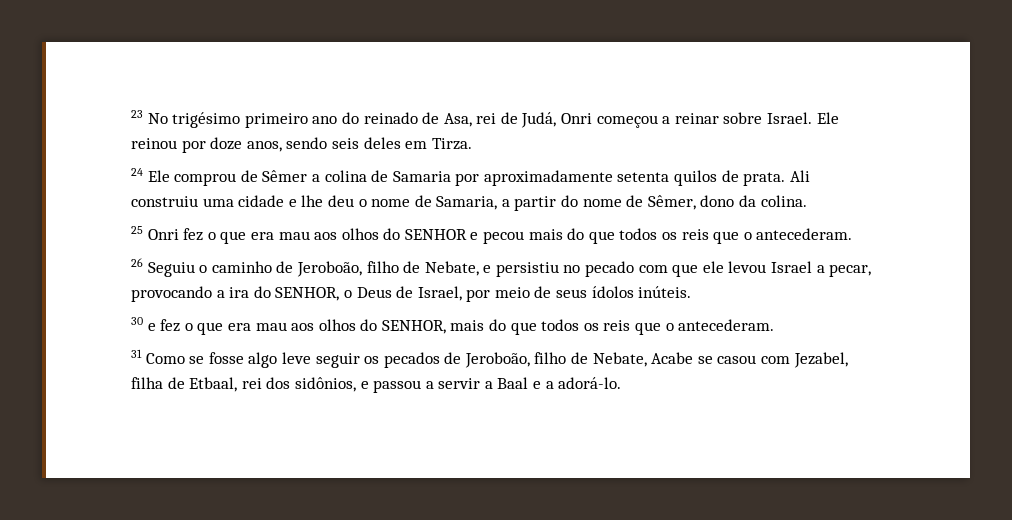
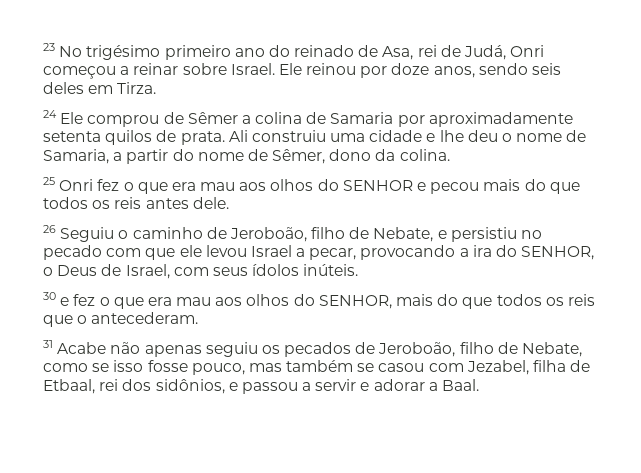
[713,228,853,244] que o antecederam. -> [145,197,229,209] antes dele.
[466,286,552,302] por meio de -> [173,267,209,276] com
[145,352,360,368] Como se fosse algo leve seguir -> [57,342,258,357] Acabe não apenas seguiu
[651,352,694,364] Acabe -> [43,360,354,375] como se isso fosse pouco, mas também
[484,377,622,389] a Baal e a adorá-lo. -> [360,379,480,391] e adorar a Baal.

